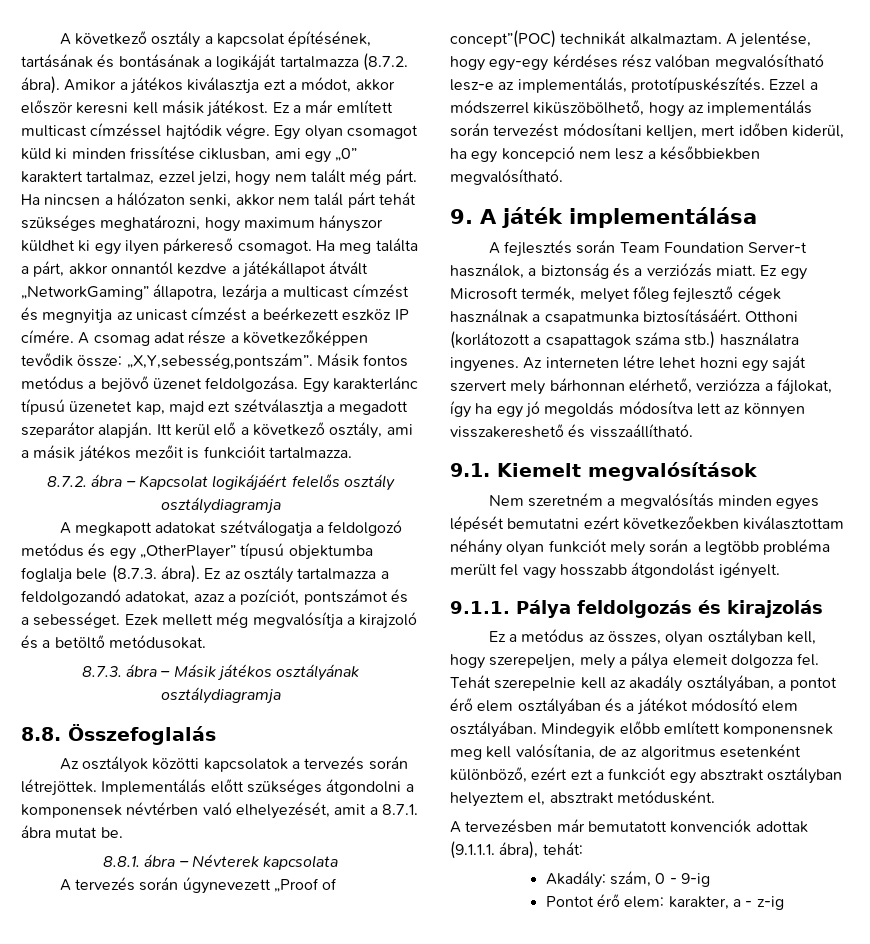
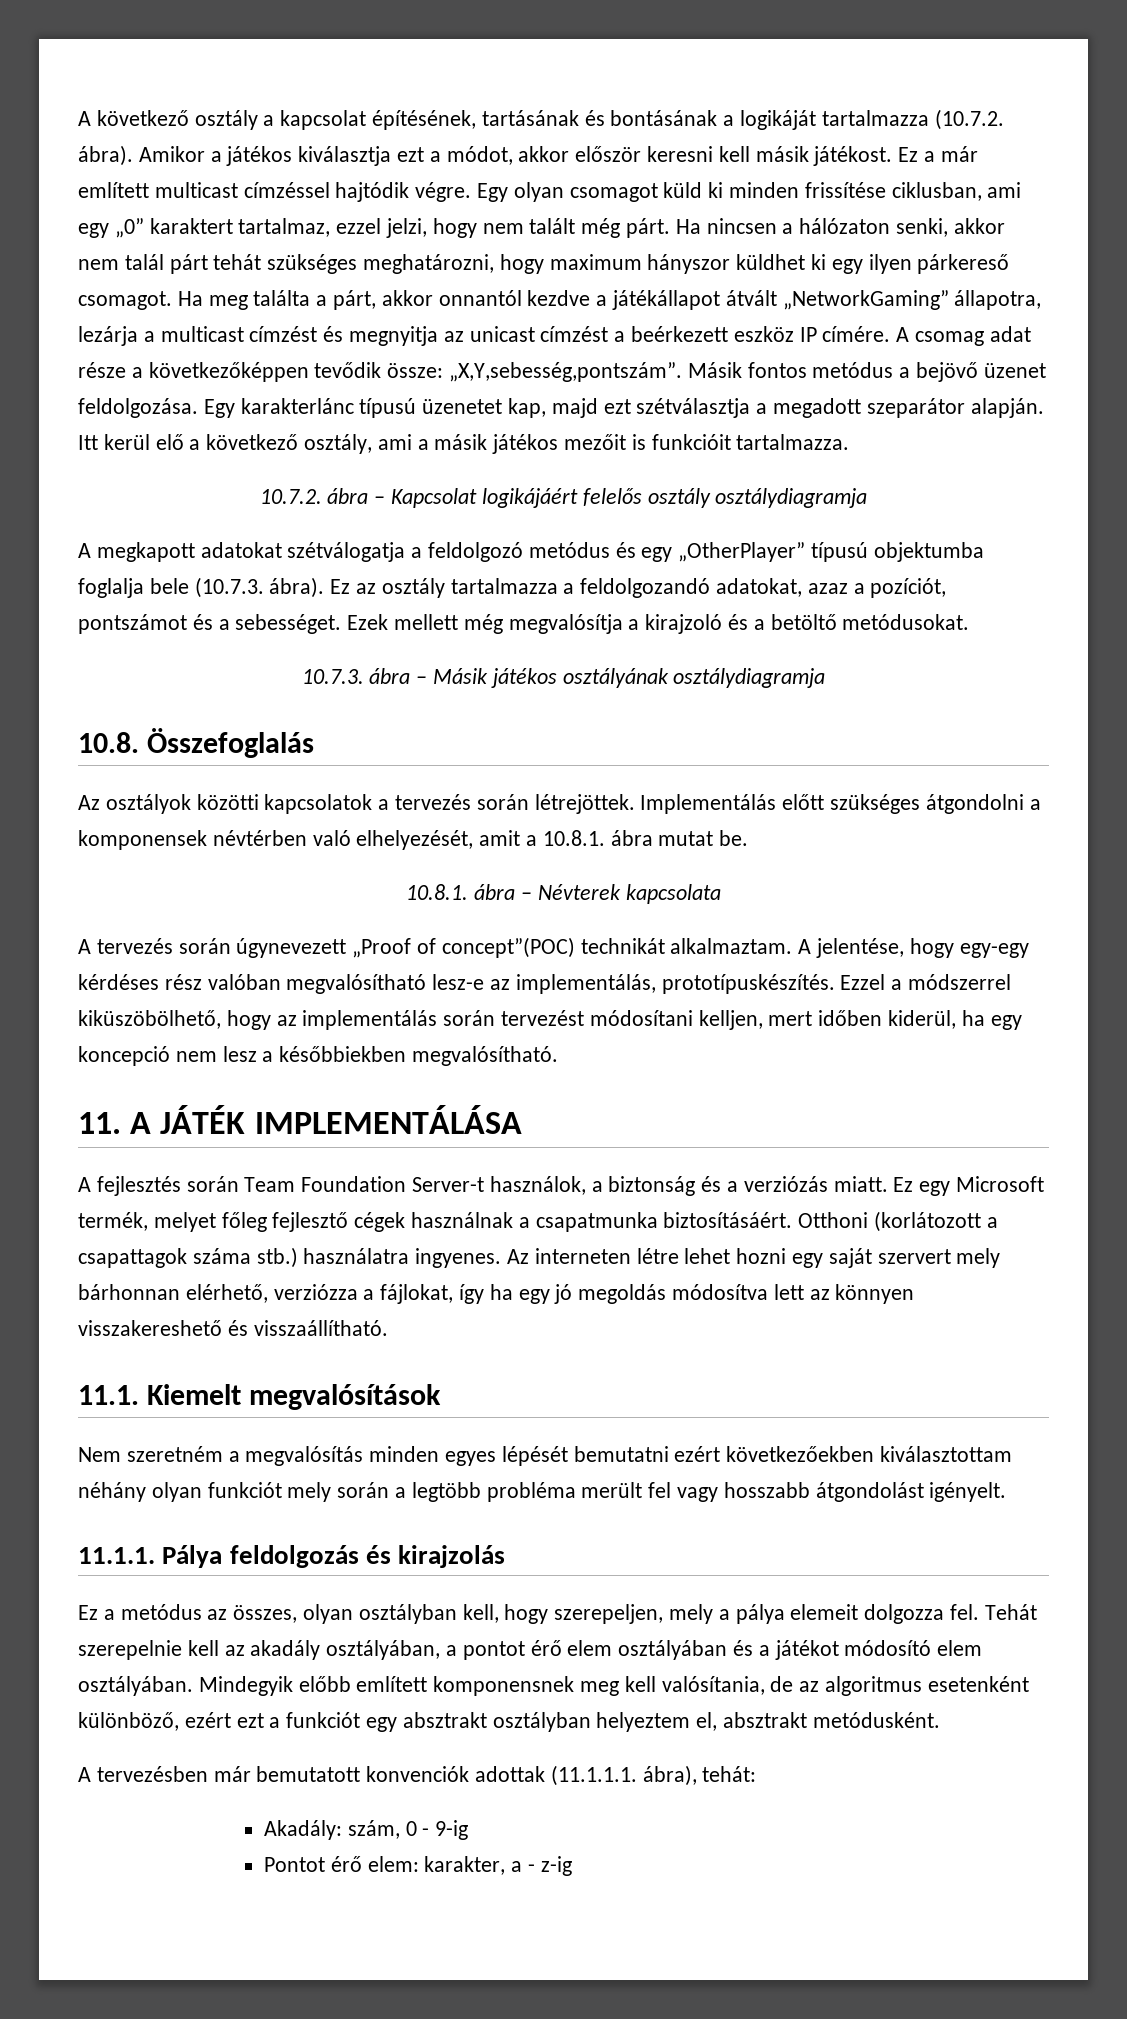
[362,53,408,71] (8.7.2. -> [934,109,1004,130] (10.7.2.
[47,476,88,487] 8.7.2. -> [259,489,322,504] 10.7.2.
[111,565,157,583] (8.7.3. -> [194,577,264,598] (10.7.3.
[81,666,122,677] 8.7.3. -> [301,669,364,684] 10.7.3.
[21,727,61,741] 8.8. -> [78,732,139,753] 10.8.
[381,804,418,815] 8.7.1. -> [542,830,605,846] 10.8.1.
[102,856,140,867] 8.8.1. -> [406,884,469,900] 10.8.1.
[450,207,757,228] 9. A játék implementálása -> [78,1105,522,1134] 11. A JÁTÉK IMPLEMENTÁLÁSA
[450,463,490,477] 9.1. -> [78,1385,139,1405] 11.1.
[450,601,510,614] 9.1.1. -> [78,1547,155,1564] 11.1.1.
[450,841,495,859] (9.1.1.1. -> [550,1765,637,1786] (11.1.1.1.

